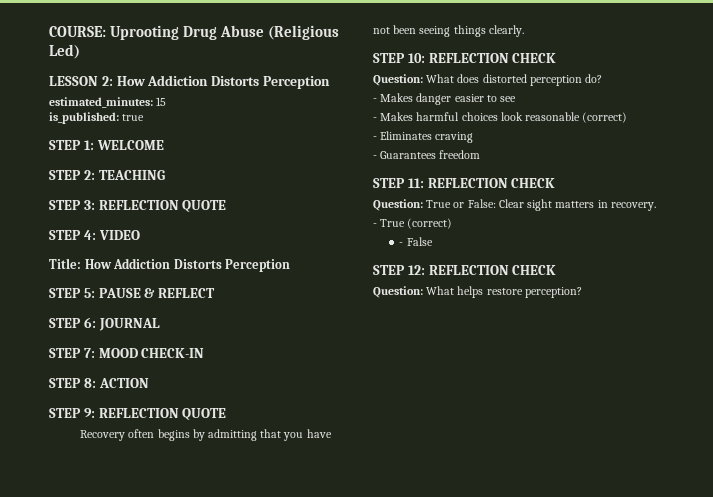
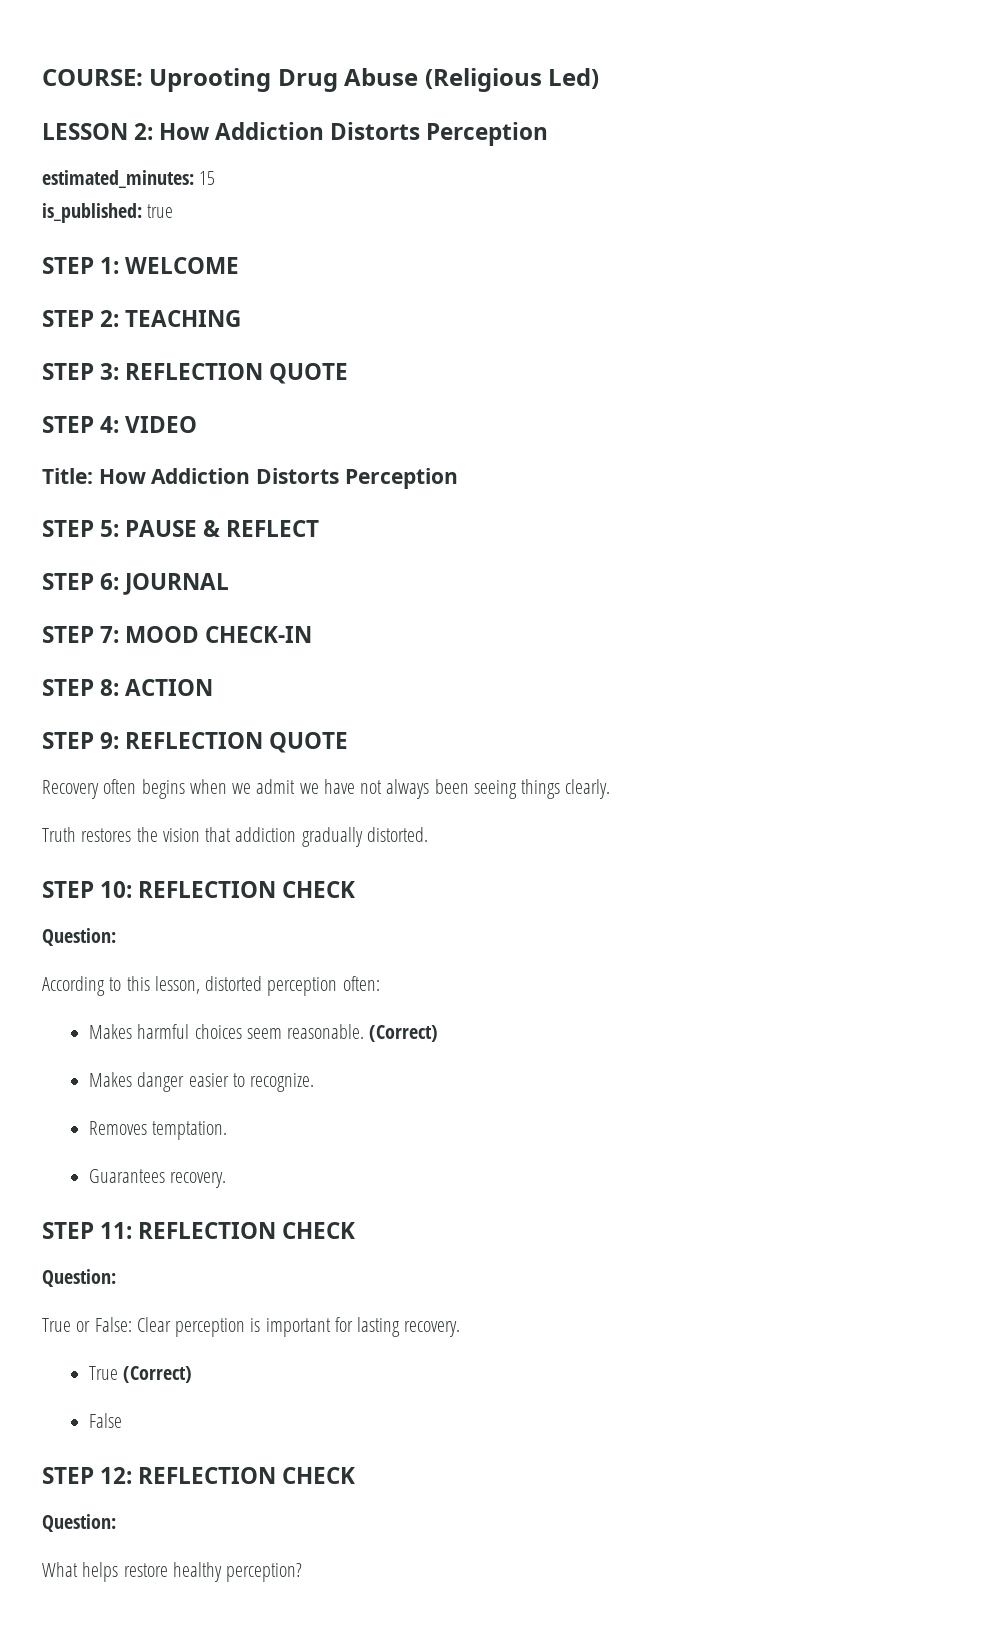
[192,429,304,441] by admitting that you -> [189,779,319,794] when we admit we
(390, 30) none -> [386,779,430,799] always
(524, 31) none -> [42,827,428,847] // Truth restores the vision that addiction gradually distorted.
[426,74,603,86] [373,93,517,105] [373,112,628,123] [373,131,474,143] [373,150,481,159] What does distorted perception do? // - Makes danger easier to see // - Makes harmful choices look reasonable (correct) // - Eliminates craving // - Guarantees freedom -> [42,976,380,996] [89,1024,439,1042] [89,1072,315,1092] [89,1121,228,1140] [89,1169,227,1188] // According to this lesson, distorted perception often: // Makes harmful choices seem reasonable. (Correct) // Makes danger easier to recognize. // Removes temptation. // Guarantees recovery.
(423, 205) none -> (116, 1278) //
[527,199,656,211] [373,218,453,229] [399,242,404,246] sight matters in recovery. // - True (correct) // - -> [175,1317,461,1337] [89,1366,193,1383] perception is important for lasting recovery. // True (Correct) //
(423, 292) none -> (116, 1523) //
(523, 291) none -> [172,1562,222,1582] healthy

